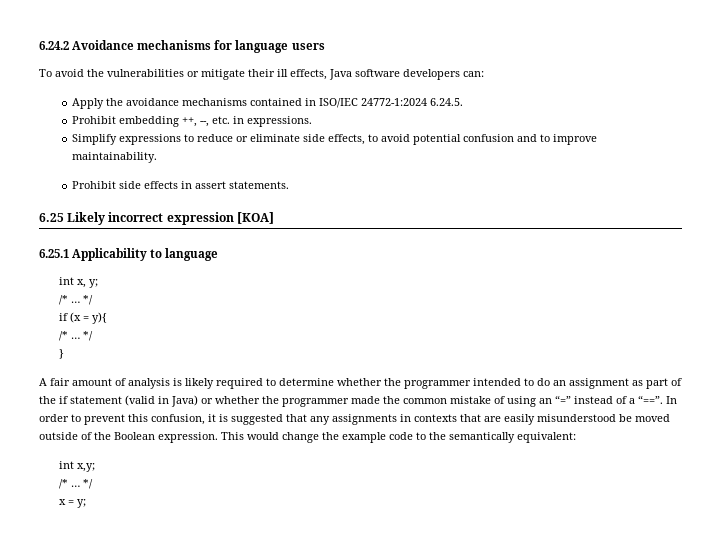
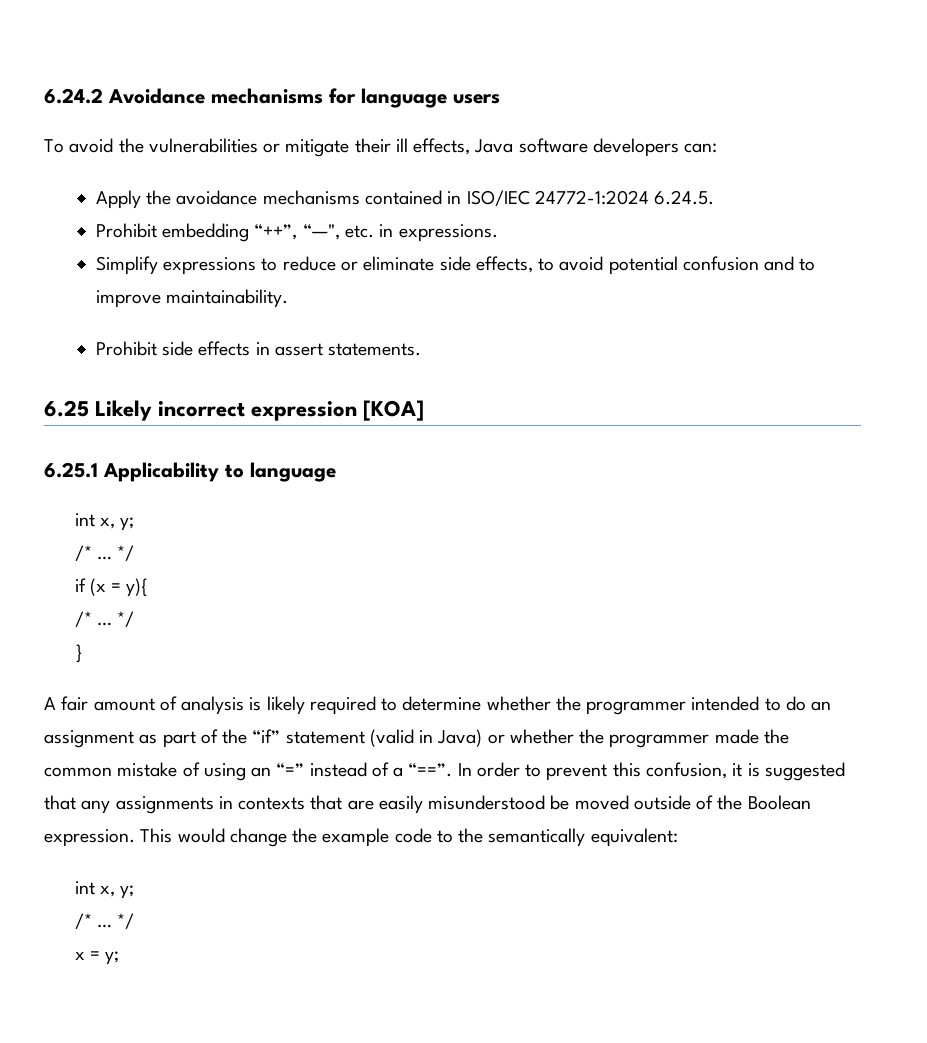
[181,117,209,127] ++, --, -> [254,224,340,240] “++”, “—",
[59,396,68,404] if -> [252,729,281,743] “if”
[77,463,96,472] x,y; -> [99,885,135,899] x, y;

